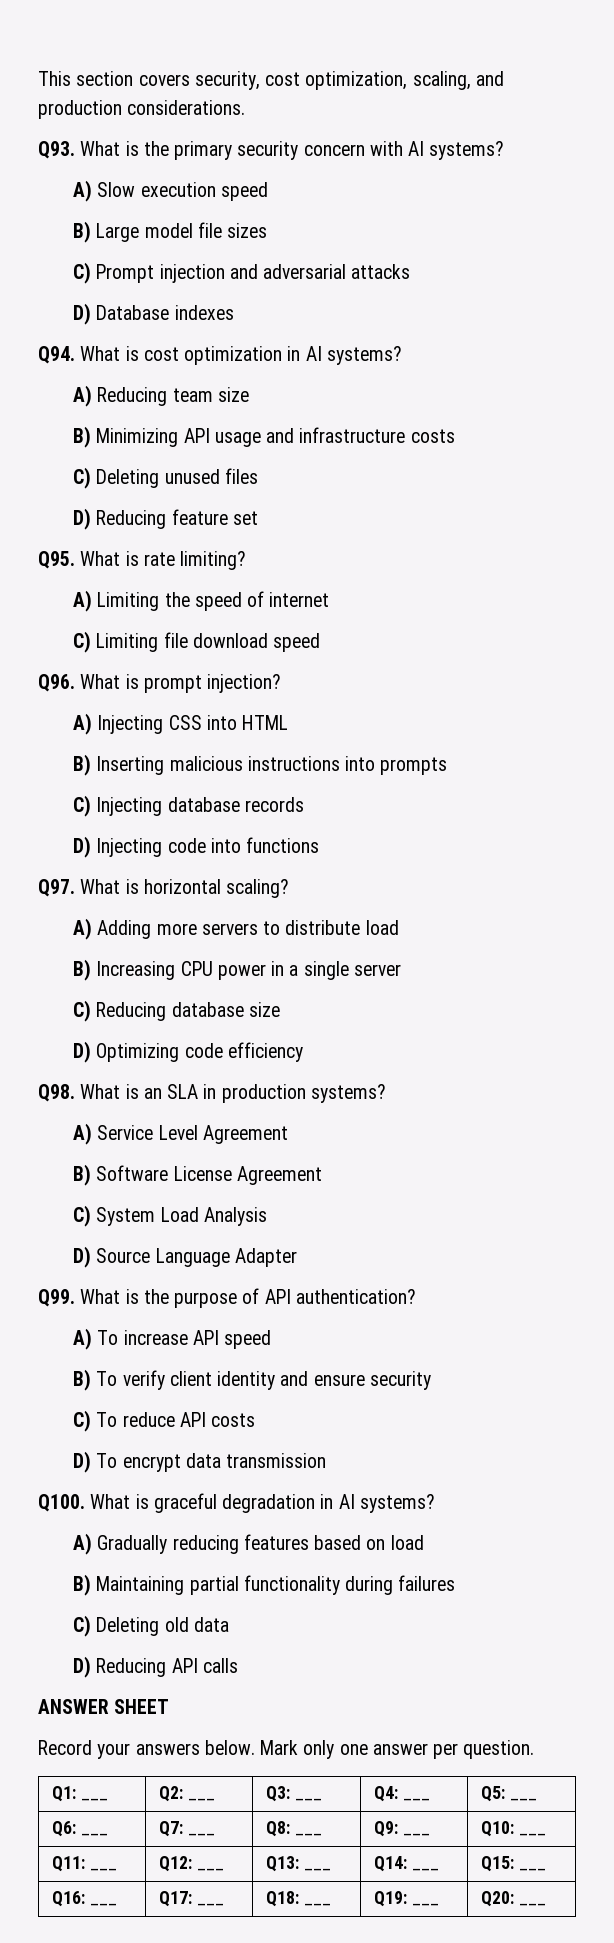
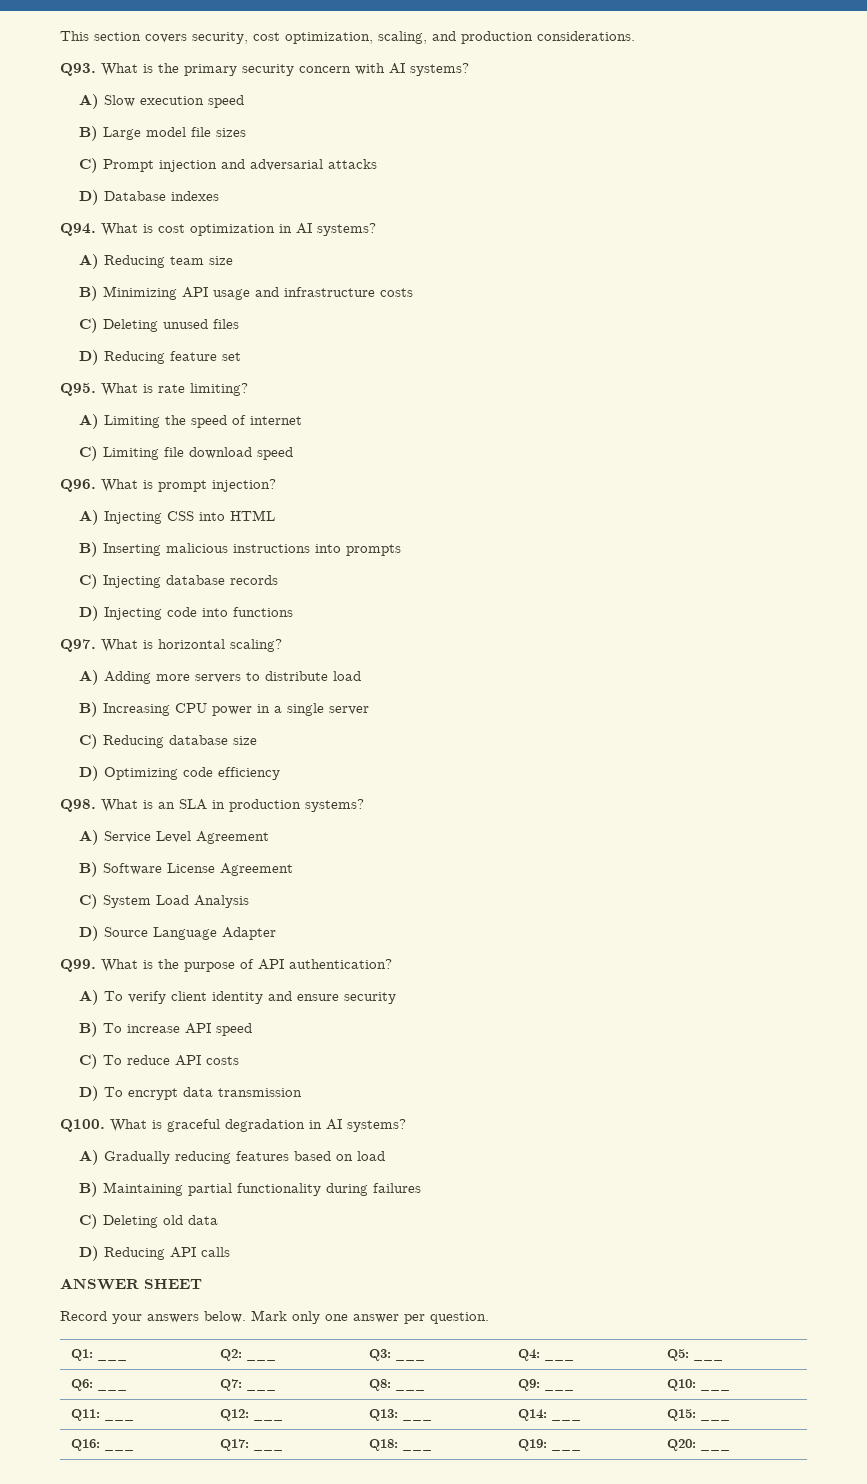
[123,1330,272,1349] [73,1369,118,1391] increase API speed // B) To -> (123, 996) none
(431, 1380) none -> [78,1022,252,1037] // B) To increase API speed

